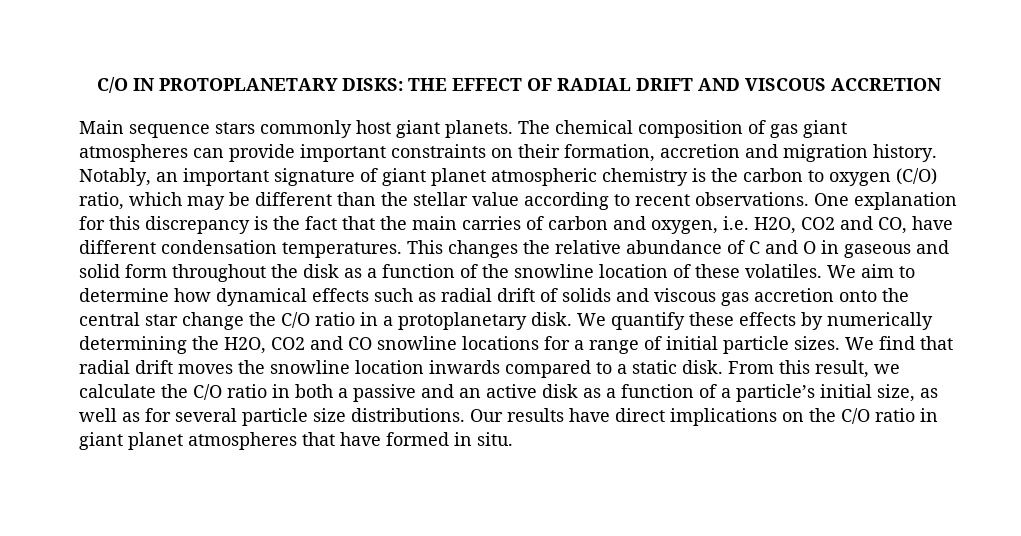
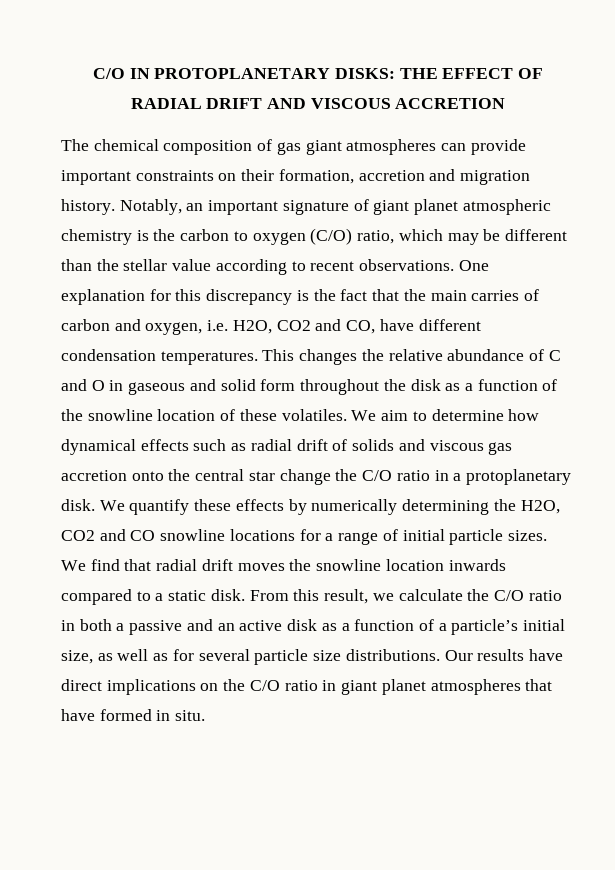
[79,120,513,138] Main sequence stars commonly host giant planets. -> (506, 103) none

